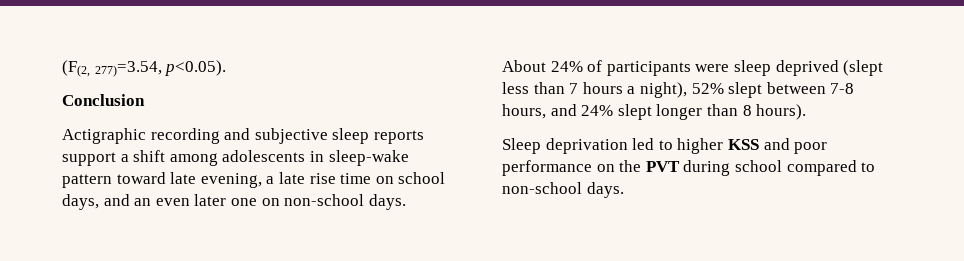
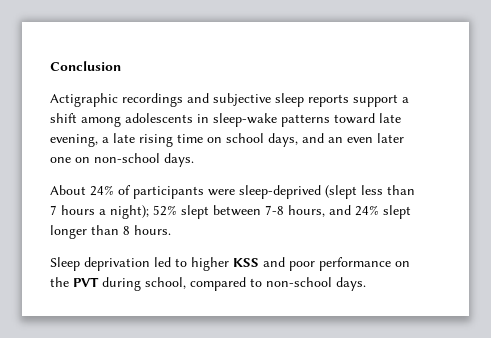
[62,60,227,77] (F(2, 277)=3.54, p<0.05). // -> (50, 66) none
[150,128,220,144] recording -> [122,93,183,107] recordings
[62,174,112,188] pattern -> [281,114,330,127] patterns
[309,173,336,184] rise -> [139,134,173,147] rising
[733,60,839,76] sleep deprived -> [239,185,321,199] sleep-deprived
[639,82,687,98] night), -> [110,205,149,219] night);
[756,104,807,120] hours). -> [134,225,171,235] hours.
[734,160,782,172] school -> [145,277,186,289] school,

